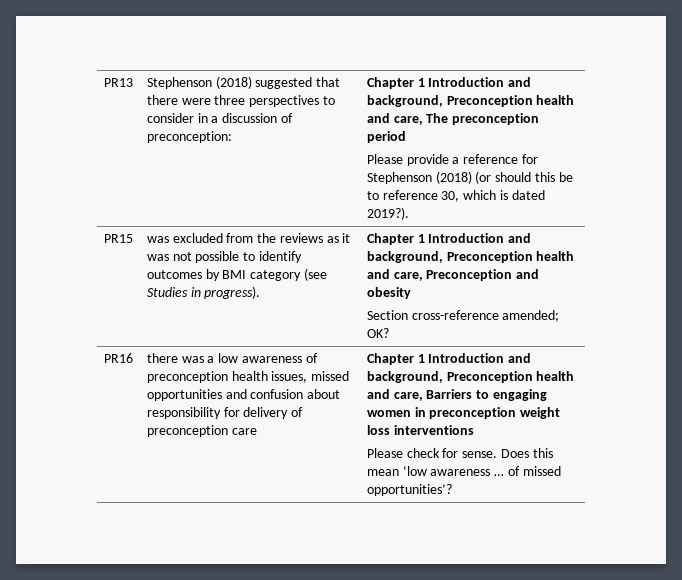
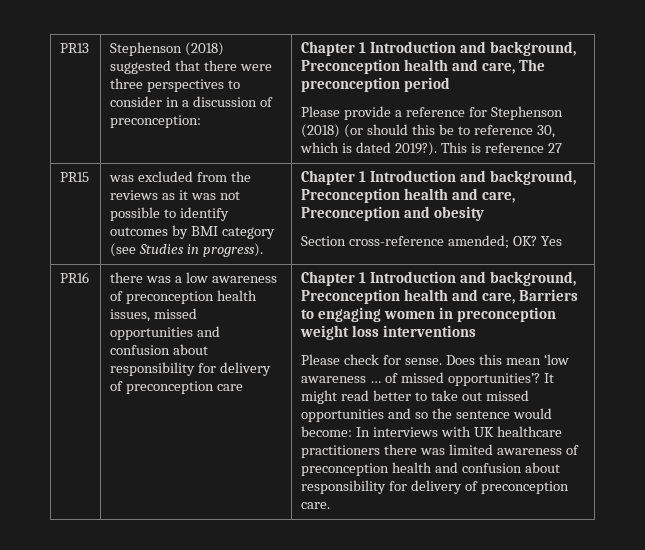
(409, 213) none -> [440,142,562,153] This is reference 27
(389, 333) none -> [540,236,562,246] Yes
(452, 490) none -> [543,373,554,383] [301,390,529,404] [301,408,552,422] [301,426,562,437] [301,444,579,458] [301,462,560,476] [301,480,569,494] [301,502,331,509] It might read better to take out missed opportunities and so the sentence would become: In interviews with UK healthcare practitioners there was limited awareness of preconception health and confusion about responsibility for delivery of preconception care.

